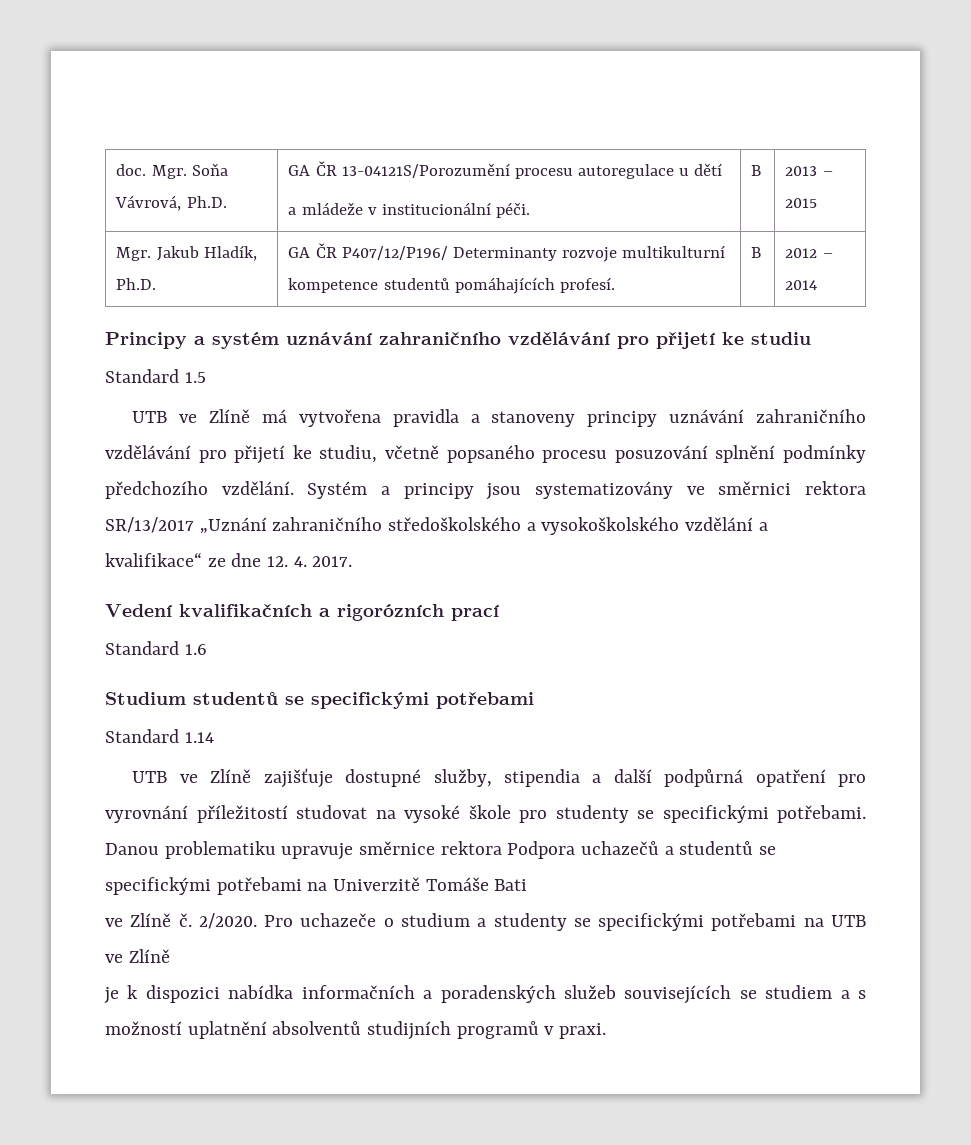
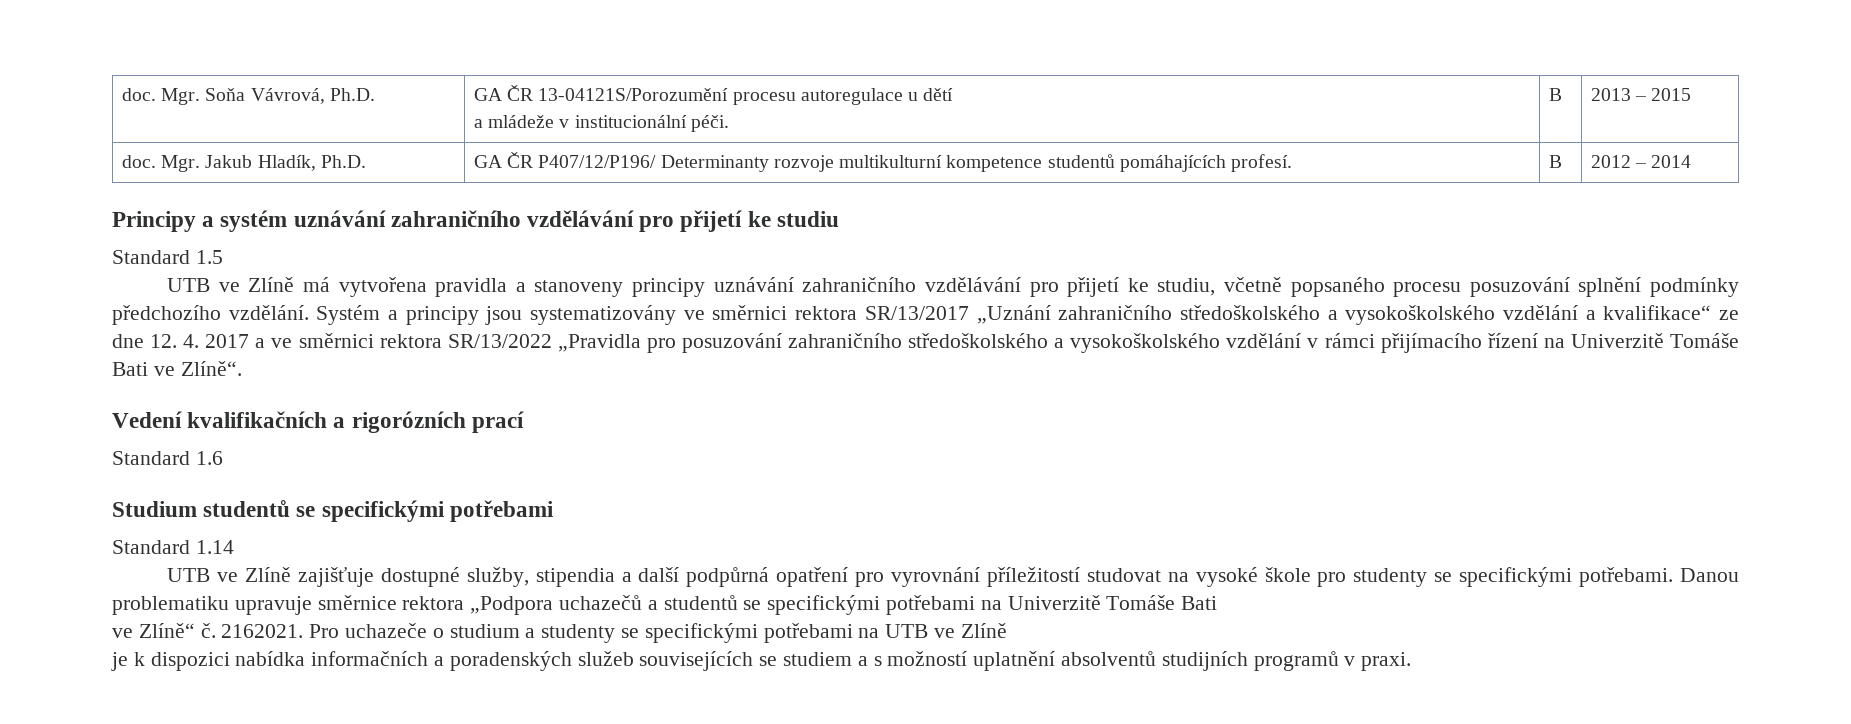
(818, 203) none -> [121,155,156,168] doc.
[312,556,353,567] 2017. -> [205,333,1740,353] [112,361,242,376] 2017 a ve směrnici rektora SR/13/2022 „Pravidla pro posuzování zahraničního středoškolského a vysokoškolského vzdělání v rámci přijímacího řízení na Univerzitě Tomáše Bati ve Zlíně“.
[507,841,576,859] Podpora -> [470,596,554,615] „Podpora
[130,913,257,929] Zlíně č. 2/2020. -> [138,623,304,638] Zlíně“ č. 2162021.

